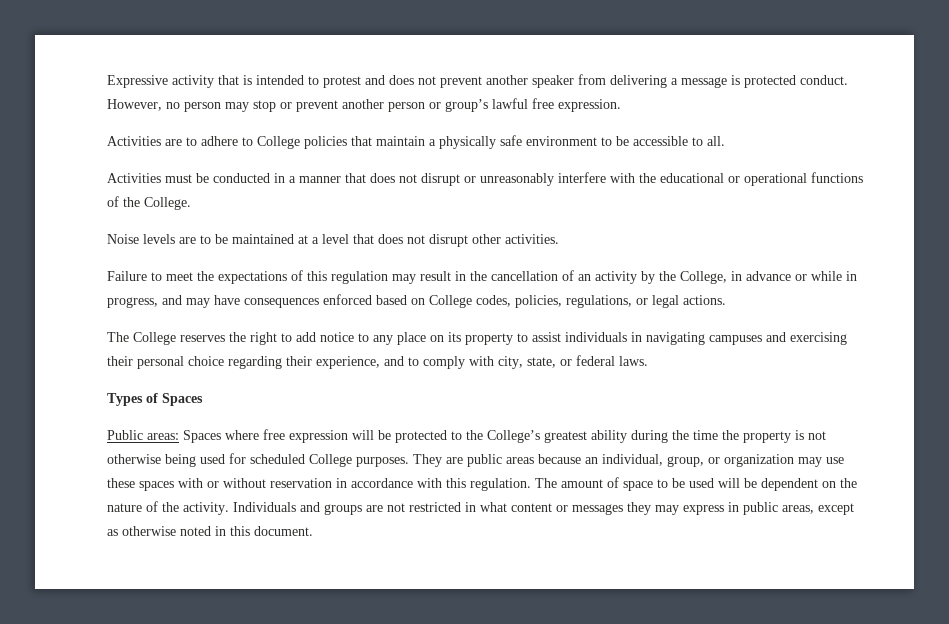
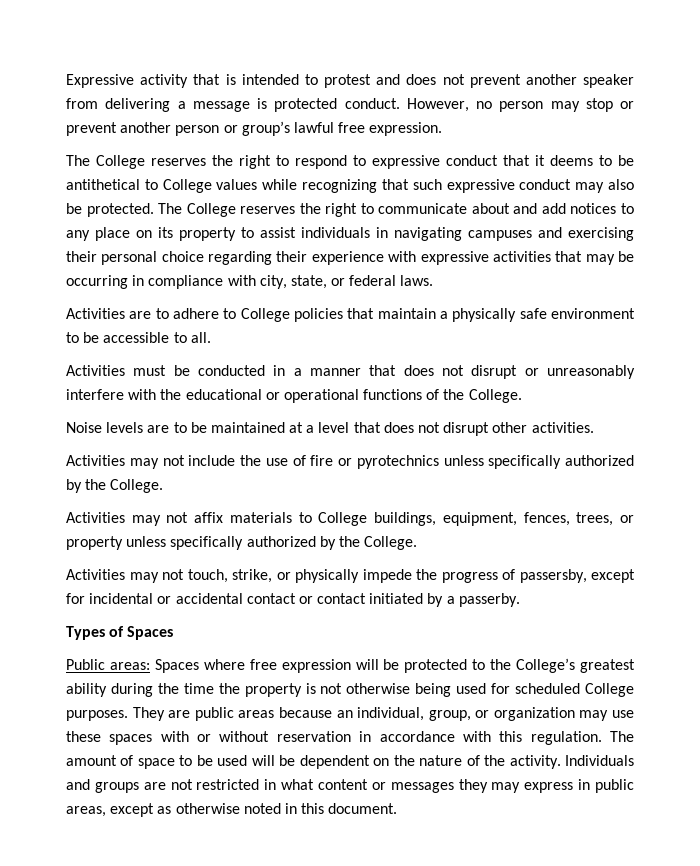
(621, 105) none -> [66,155,634,169] [66,179,634,193] [66,203,635,217] [66,227,634,241] [66,251,634,265] [66,275,434,289] // The College reserves the right to respond to expressive conduct that it deems to be antithetical to College values while recognizing that such expressive conduct may also be protected. The College reserves the right to communicate about and add notices to any place on its property to assist individuals in navigating campuses and exercising their personal choice regarding their experience with expressive activities that may be occurring in compliance with city, state, or federal laws.
[107,270,857,284] [107,294,726,308] [107,332,847,345] [107,355,648,369] Failure to meet the expectations of this regulation may result in the cancellation of an activity by the College, in advance or while in progress, and may have consequences enforced based on College codes, policies, regulations, or legal actions. // The College reserves the right to add notice to any place on its property to assist individuals in navigating campuses and exercising their personal choice regarding their experience, and to comply with city, state, or federal laws. -> [66,455,634,469] [66,479,164,493] [66,512,634,526] [66,536,418,550] [66,569,635,583] [66,593,520,607] Activities may not include the use of fire or pyrotechnics unless specifically authorized by the College. // Activities may not affix materials to College buildings, equipment, fences, trees, or property unless specifically authorized by the College. // Activities may not touch, strike, or physically impede the progress of passersby, except for incidental or accidental contact or contact initiated by a passerby.

